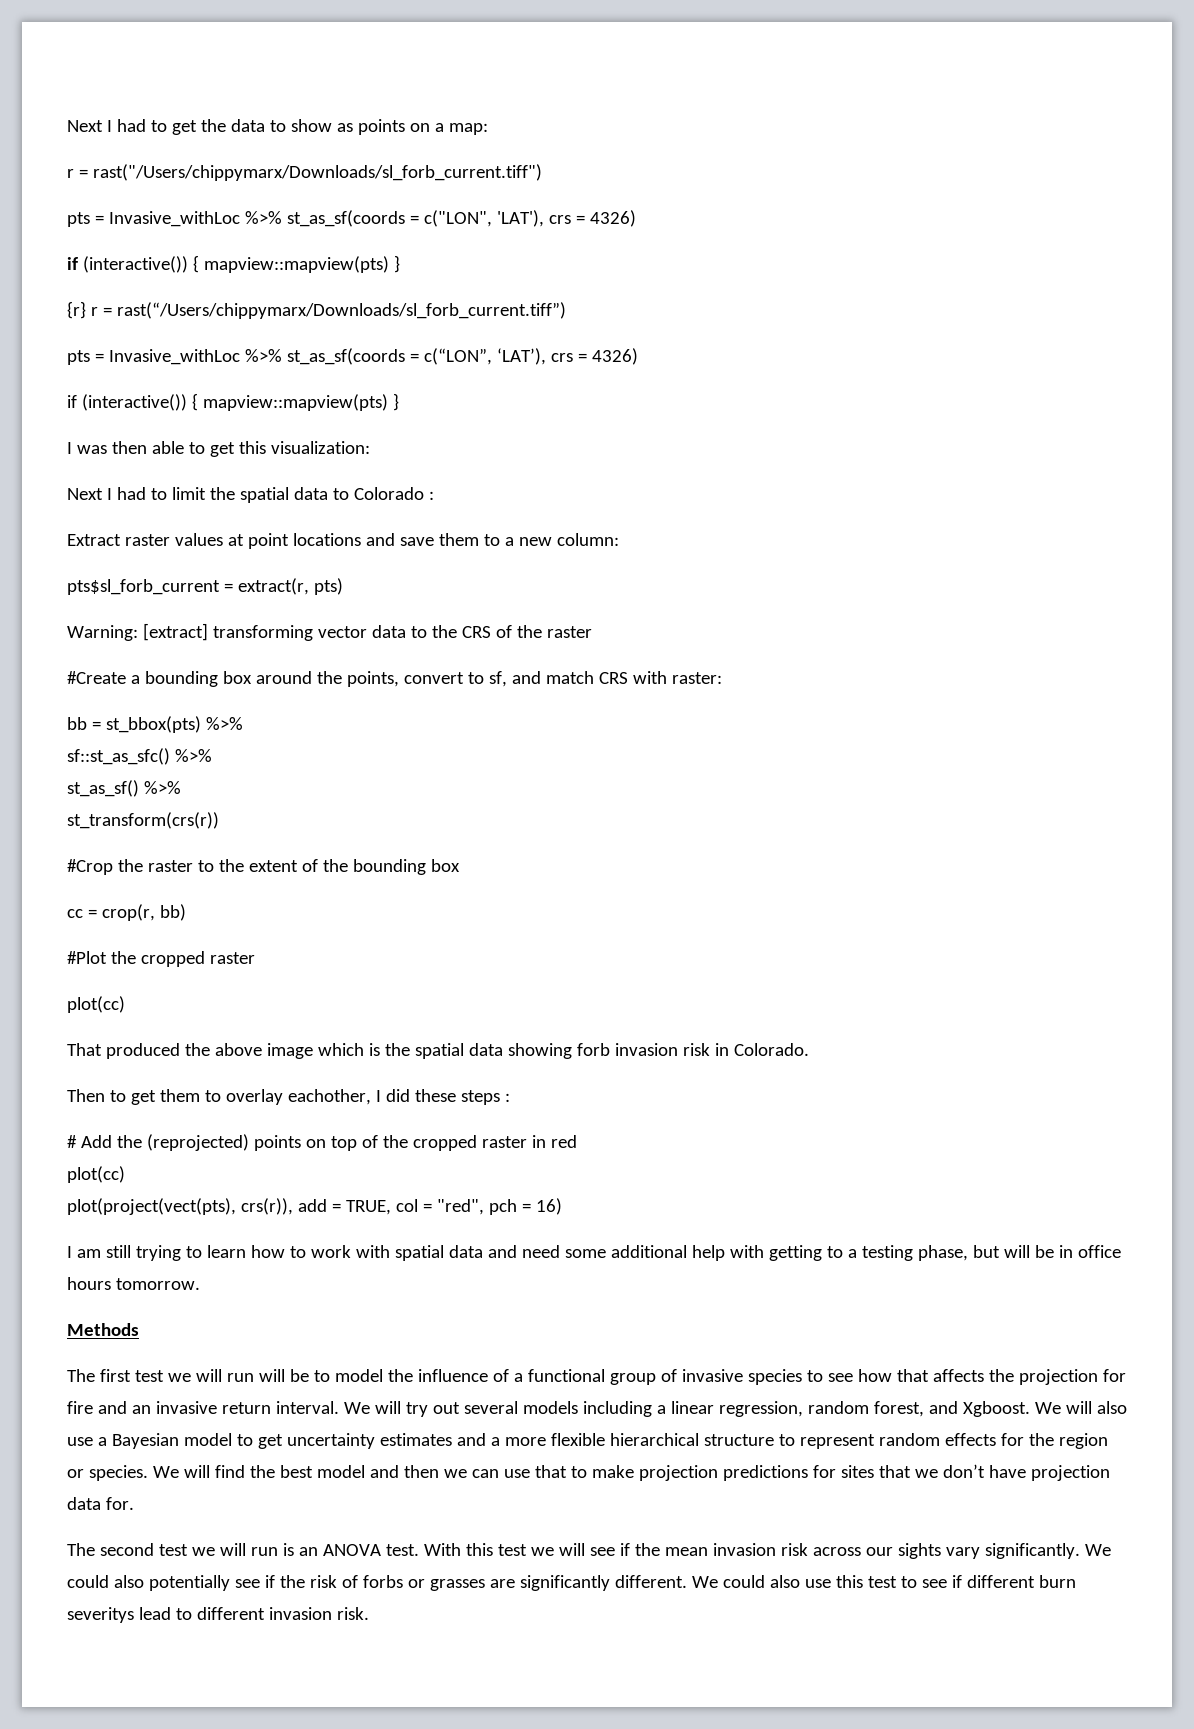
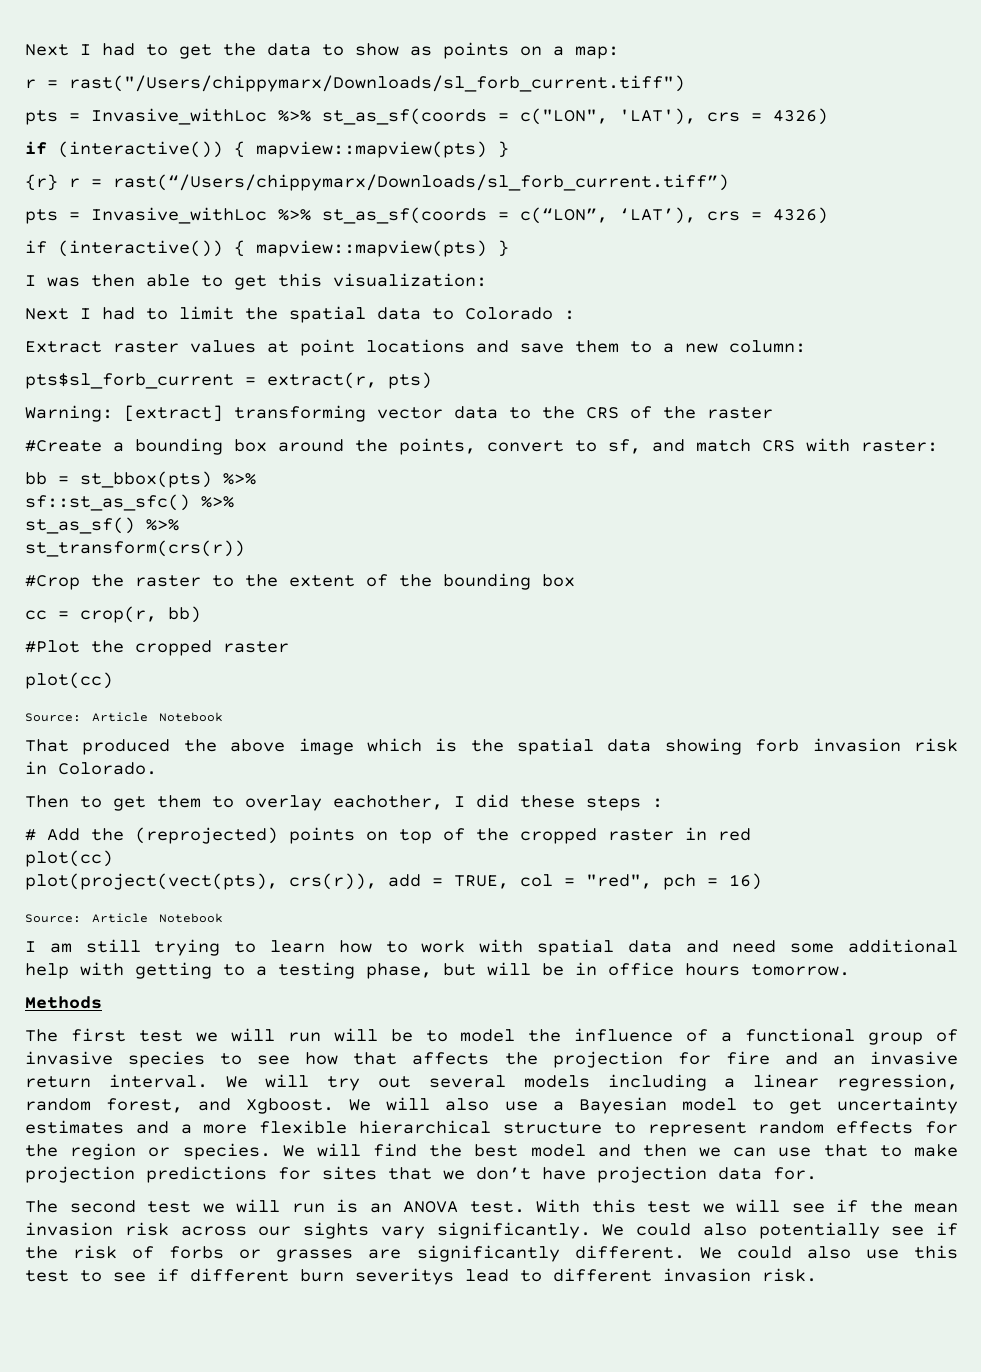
(125, 1004) none -> [25,712,223,722] // Source: Article Notebook
(562, 1206) none -> [25,913,223,923] // Source: Article Notebook

